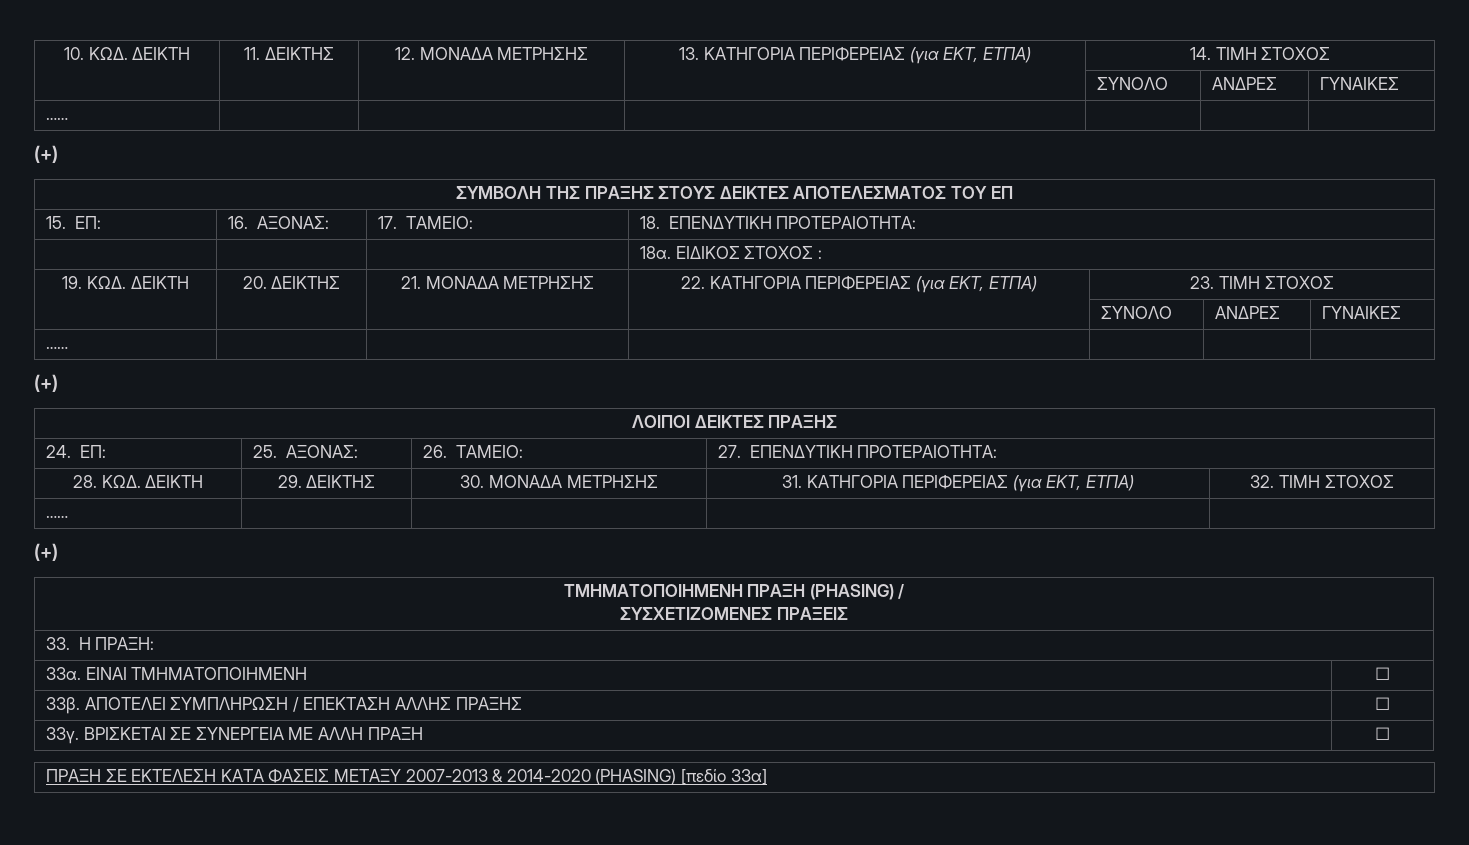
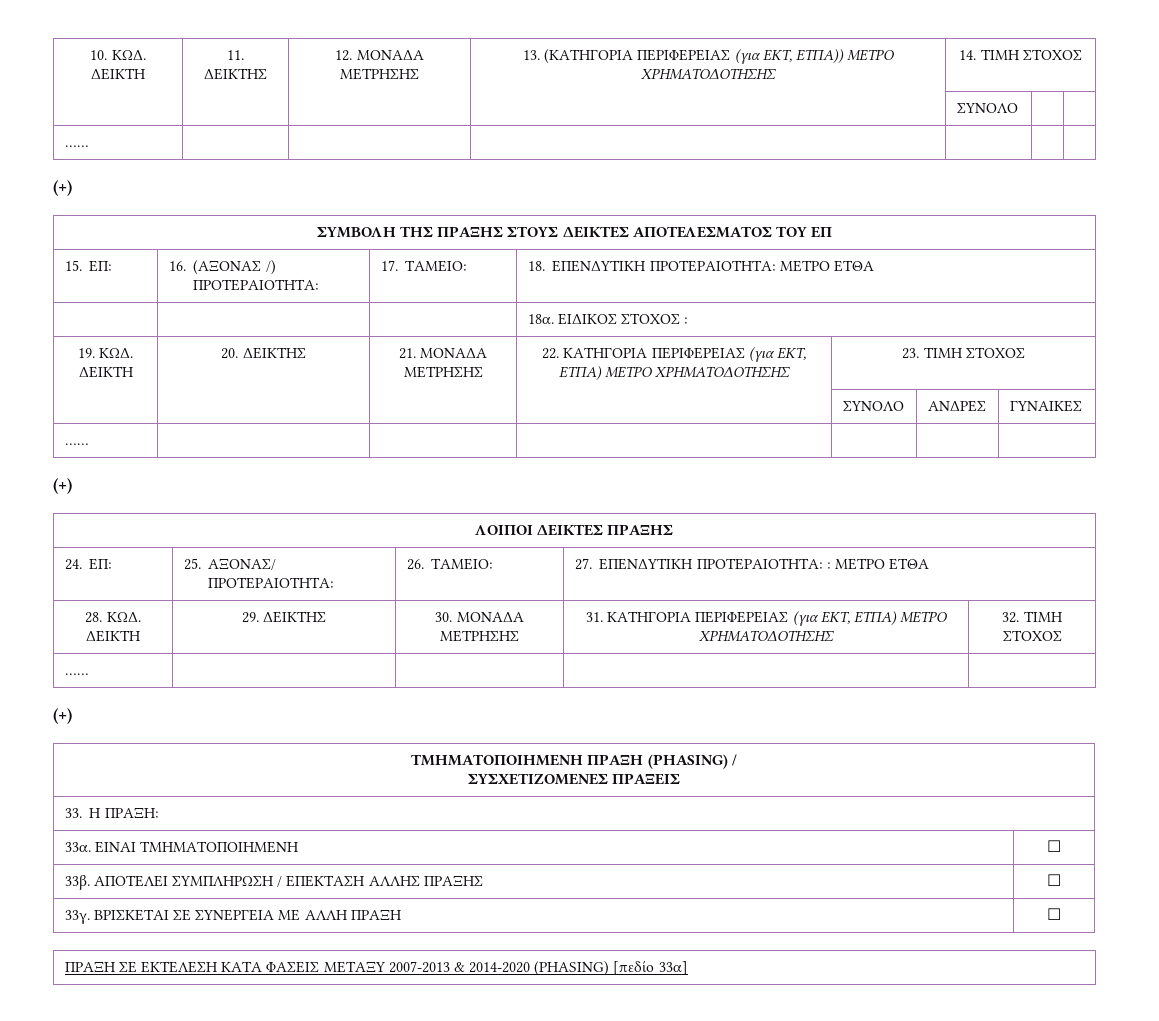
[703,46,1031,64] ΚΑΤΗΓΟΡΙΑ ΠΕΡΙΦΕΡΕΙΑΣ (για ΕΚΤ, ΕΤΠΑ) -> [544,49,895,64] [641,68,776,80] (ΚΑΤΗΓΟΡΙΑ ΠΕΡΙΦΕΡΕΙΑΣ (για ΕΚΤ, ΕΤΠΑ)) ΜΕΤΡΟ ΧΡΗΜΑΤΟΔΟΤΗΣΗΣ
[1212,77,1278,90] [1320,77,1400,90] ΑΝΔΡΕΣ | ΓΥΝΑΙΚΕΣ -> (1018, 108) |
[256,216,329,229] ΑΞΟΝΑΣ: -> [193,260,276,275] [193,279,320,291] (ΑΞΟΝΑΣ /) ΠΡΟΤΕΡΑΙΟΤΗΤΑ:
(917, 222) none -> [779,260,874,272] ΜΕΤΡΟ ΕΤΘΑ
(1037, 284) none -> [605,366,791,378] ΜΕΤΡΟ ΧΡΗΜΑΤΟΔΟΤΗΣΗΣ
[285,445,358,458] ΑΞΟΝΑΣ: -> [208,558,277,570] [208,577,335,589] ΑΞΟΝΑΣ/ ΠΡΟΤΕΡΑΙΟΤΗΤΑ:
(998, 451) none -> [826,558,930,570] : ΜΕΤΡΟ ΕΤΘΑ
(1134, 483) none -> [900,611,948,623] [699,630,834,642] ΜΕΤΡΟ ΧΡΗΜΑΤΟΔΟΤΗΣΗΣ

